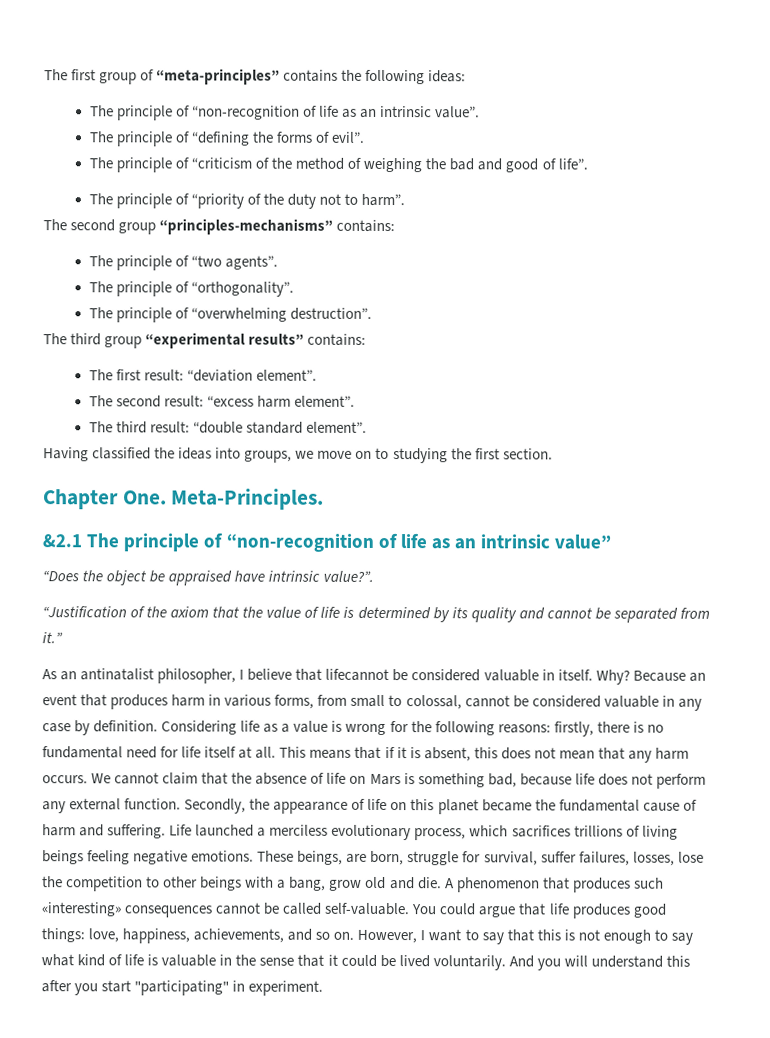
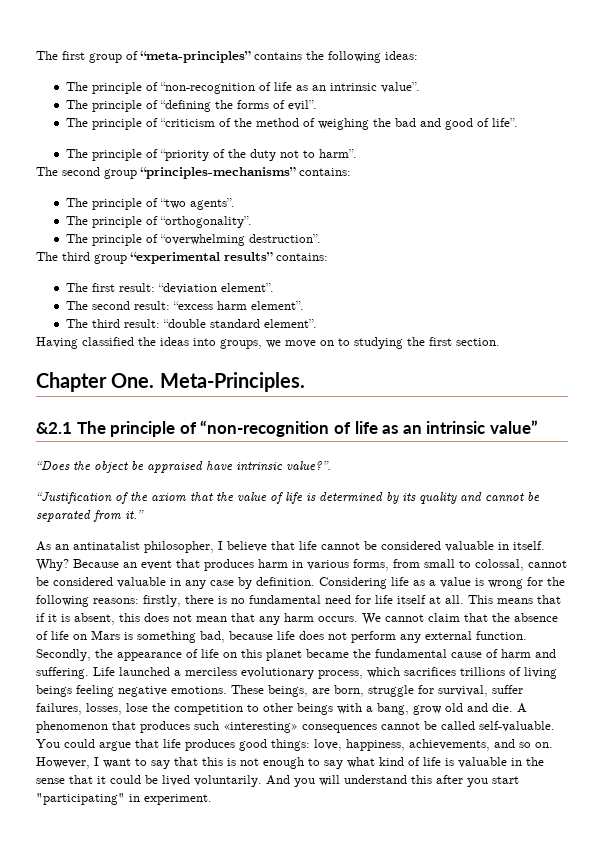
[325,668,390,682] lifecannot -> [299,541,360,550] life cannot

